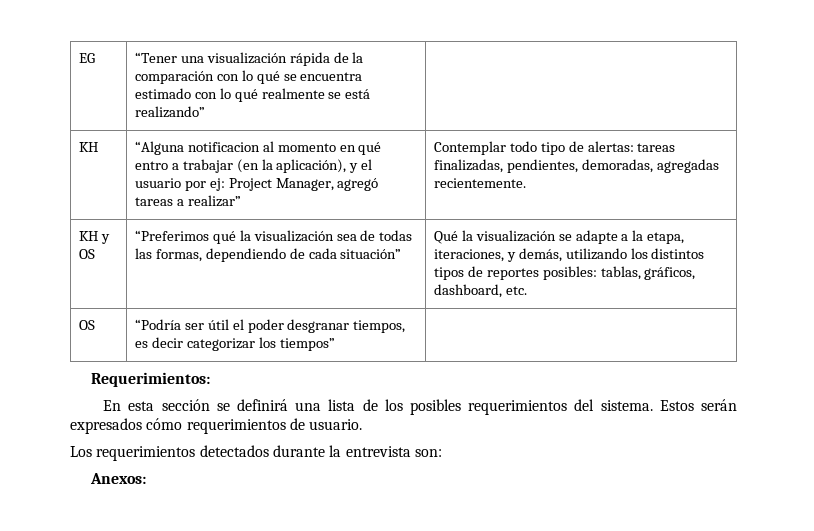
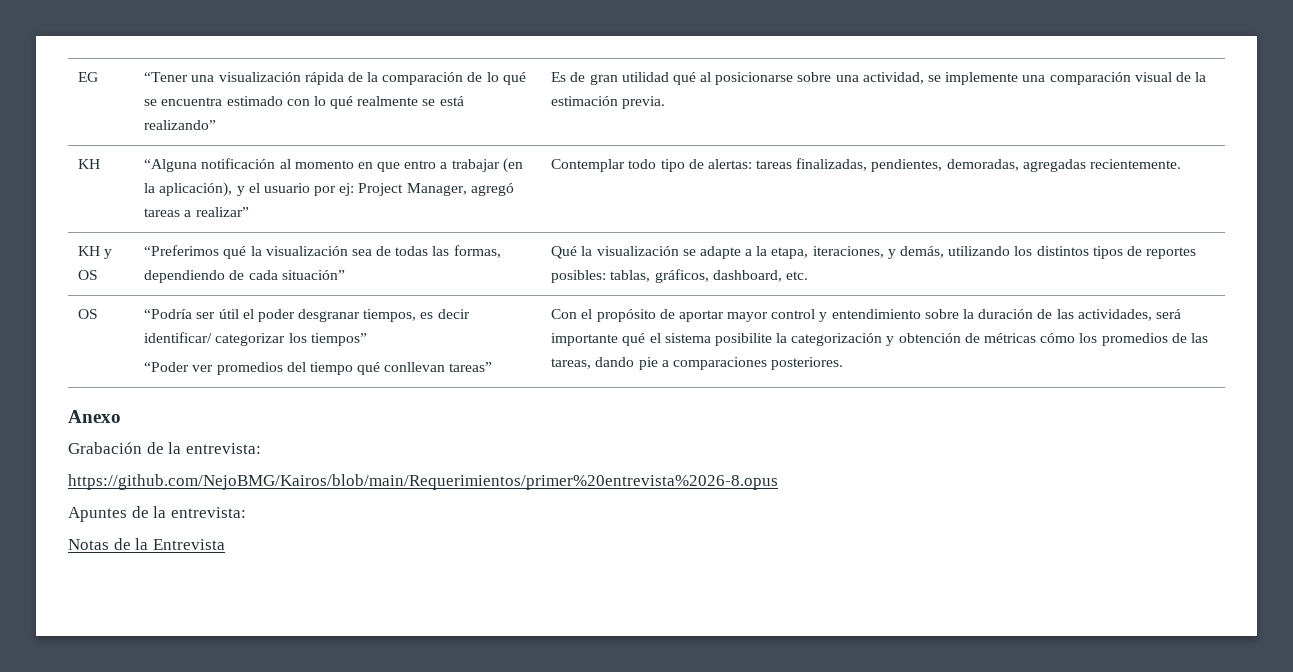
[216,74,239,81] con -> [467,72,483,82] de
(205, 112) none -> [551,72,1207,85] [551,96,666,109] Es de gran utilidad qué al posicionarse sobre una actividad, se implemente una comparación visual de la estimación previa.
[187,142,260,152] notificacion -> [201,158,276,169] notificación
[358,142,382,155] qué -> [377,162,401,172] que
(183, 342) none -> [144,332,213,343] identificar/
[91,372,211,387] [103,399,737,415] [70,418,363,434] [70,445,442,461] [90,473,147,484] | // Requerimientos: // En esta sección se definirá una lista de los posibles requerimientos del sistema. Estos serán expresados cómo requerimientos de usuario. // Los requerimientos detectados durante la entrevista son: // Anexos: -> [144,362,493,375] [551,309,1181,322] [551,333,1208,346] [551,357,844,370] [68,410,121,423] [68,442,261,454] [68,474,778,490] [68,506,246,522] [68,538,225,550] // “Poder ver promedios del tiempo qué conllevan tareas” | Con el propósito de aportar mayor control y entendimiento sobre la duración de las actividades, será importante qué el sistema posibilite la categorización y obtención de métricas cómo los promedios de las tareas, dando pie a comparaciones posteriores. // Anexo // Grabación de la entrevista: // https://github.com/NejoBMG/Kairos/blob/main/Requerimientos/primer%20entrevista%2026-8.opus // Apuntes de la entrevista: // Notas de la Entrevista

